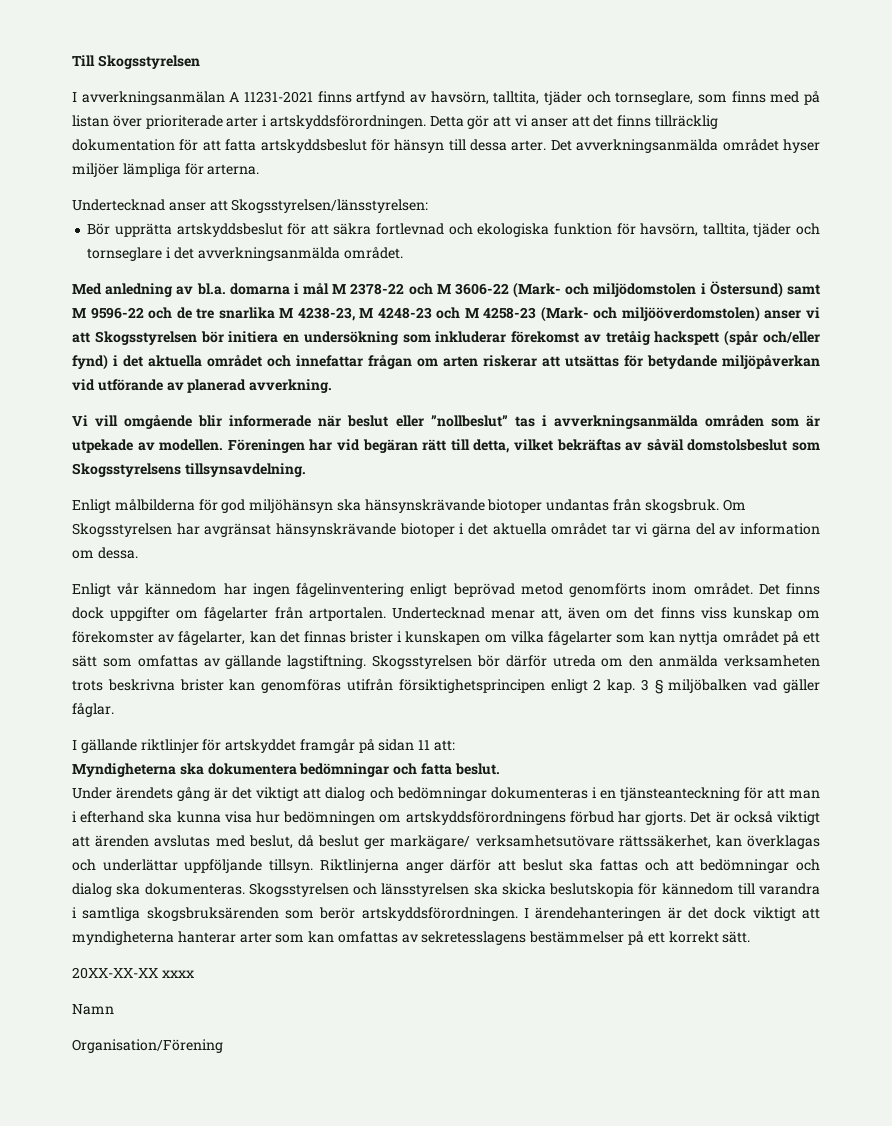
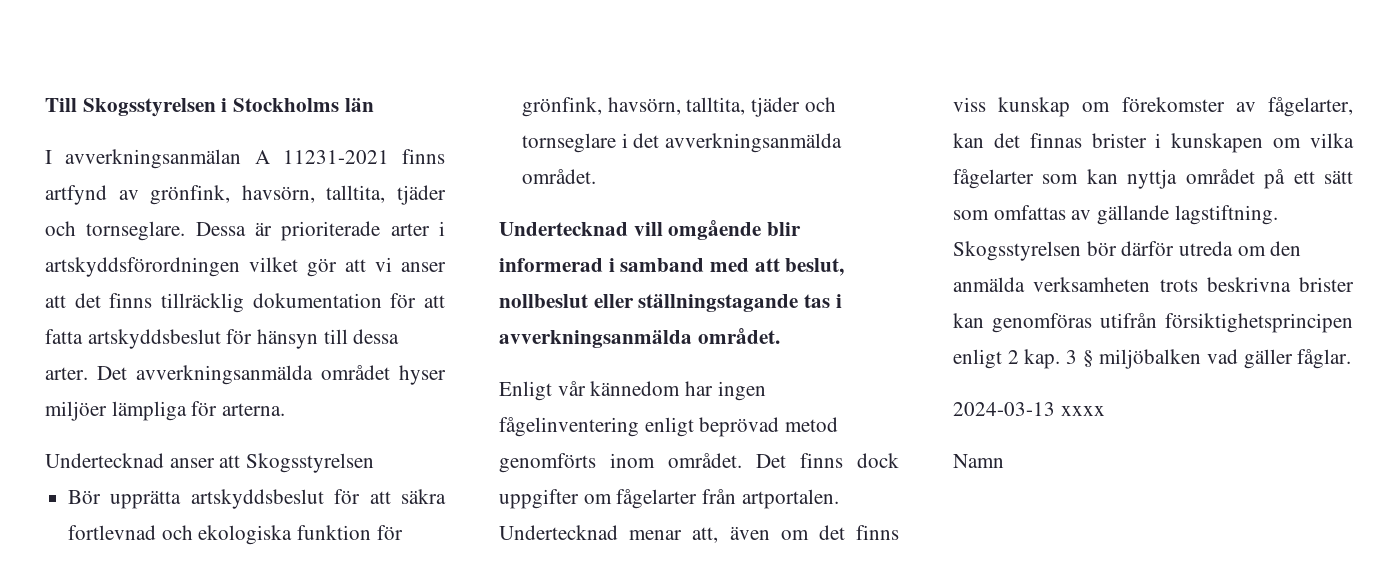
(200, 62) none -> [221,98,374,112] i Stockholms län
[430,91,820,105] [72,115,142,127] havsörn, talltita, tjäder och tornseglare, som finns med på listan över -> [150,185,446,205] [45,221,272,241] grönfink, havsörn, talltita, tjäder och tornseglare. Dessa är
[269,115,464,129] artskyddsförordningen. Detta -> [45,257,298,277] artskyddsförordningen vilket
[231,199,429,213] Skogsstyrelsen/länsstyrelsen: -> [246,453,375,473] Skogsstyrelsen
(636, 229) none -> [522,97,603,117] grönfink,
[72,281,820,298] [72,306,820,322] [72,330,820,346] [72,354,820,370] [72,379,333,393] [72,414,820,429] [72,438,821,453] [72,463,306,477] [72,499,746,513] [72,523,820,537] [72,547,138,559] Med anledning av bl.a. domarna i mål M 2378-22 och M 3606-22 (Mark- och miljödomstolen i Östersund) samt M 9596-22 och de tre snarlika M 4238-23, M 4248-23 och M 4258-23 (Mark- och miljööverdomstolen) anser vi att Skogsstyrelsen bör initiera en undersökning som inkluderar förekomst av tretåig hackspett (spår och/eller fynd) i det aktuella området och innefattar frågan om arten riskerar att utsättas för betydande miljöpåverkan vid utförande av planerad avverkning. // Vi vill omgående blir informerade när beslut eller ”nollbeslut” tas i avverkningsanmälda områden som är utpekade av modellen. Föreningen har vid begäran rätt till detta, vilket bekräftas av såväl domstolsbeslut som Skogsstyrelsens tillsynsavdelning. // Enligt målbilderna för god miljöhänsyn ska hänsynskrävande biotoper undantas från skogsbruk. Om Skogsstyrelsen har avgränsat hänsynskrävande biotoper i det aktuella området tar vi gärna del av information om dessa. -> [499,220,802,240] [499,258,845,276] [499,294,842,312] [499,328,780,348] Undertecknad vill omgående blir informerad i samband med att beslut, nollbeslut eller ställningstagande tas i avverkningsanmälda området.
[72,739,456,753] [72,763,500,777] [72,787,820,801] [72,811,821,825] [72,835,820,849] [72,859,820,873] [72,883,820,897] [72,907,821,921] [72,931,751,945] [72,967,158,979] I gällande riktlinjer för artskyddet framgår på sidan 11 att: // Myndigheterna ska dokumentera bedömningar och fatta beslut. // Under ärendets gång är det viktigt att dialog och bedömningar dokumenteras i en tjänsteanteckning för att man i efterhand ska kunna visa hur bedömningen om artskyddsförordningens förbud har gjorts. Det är också viktigt att ärenden avslutas med beslut, då beslut ger markägare/ verksamhetsutövare rättssäkerhet, kan överklagas och underlättar uppföljande tillsyn. Riktlinjerna anger därför att beslut ska fattas och att bedömningar och dialog ska dokumenteras. Skogsstyrelsen och länsstyrelsen ska skicka beslutskopia för kännedom till varandra i samtliga skogsbruksärenden som berör artskyddsförordningen. I ärendehanteringen är det dock viktigt att myndigheterna hanterar arter som kan omfattas av sekretesslagens bestämmelser på ett korrekt sätt. // 20XX-XX-XX -> [953,402,1055,416] 2024-03-13
[72,1039,223,1053] // Organisation/Förening -> (1004, 461) none

